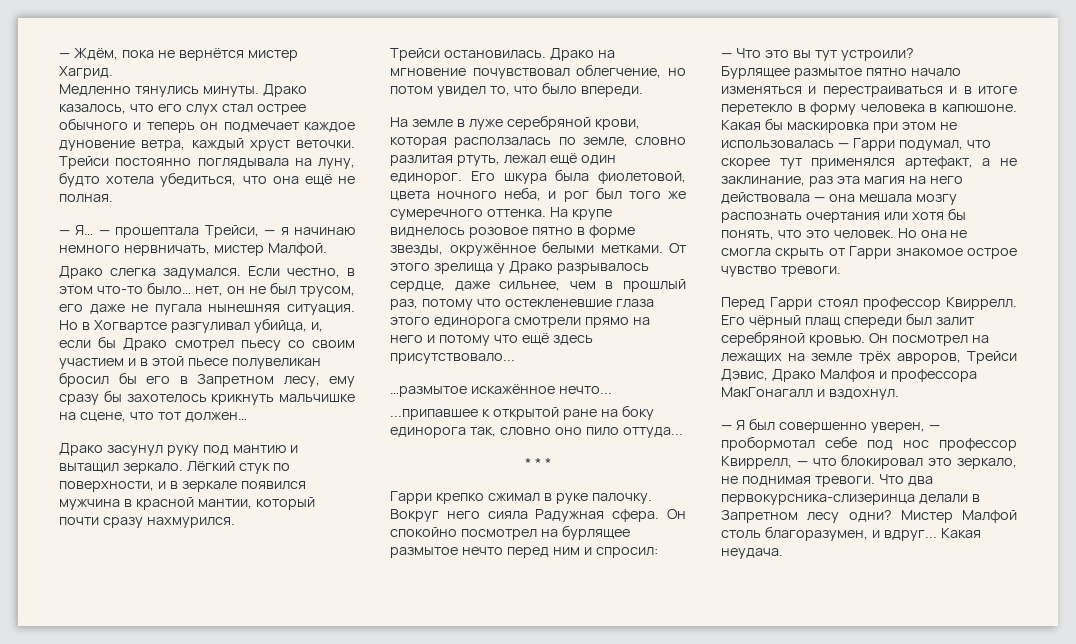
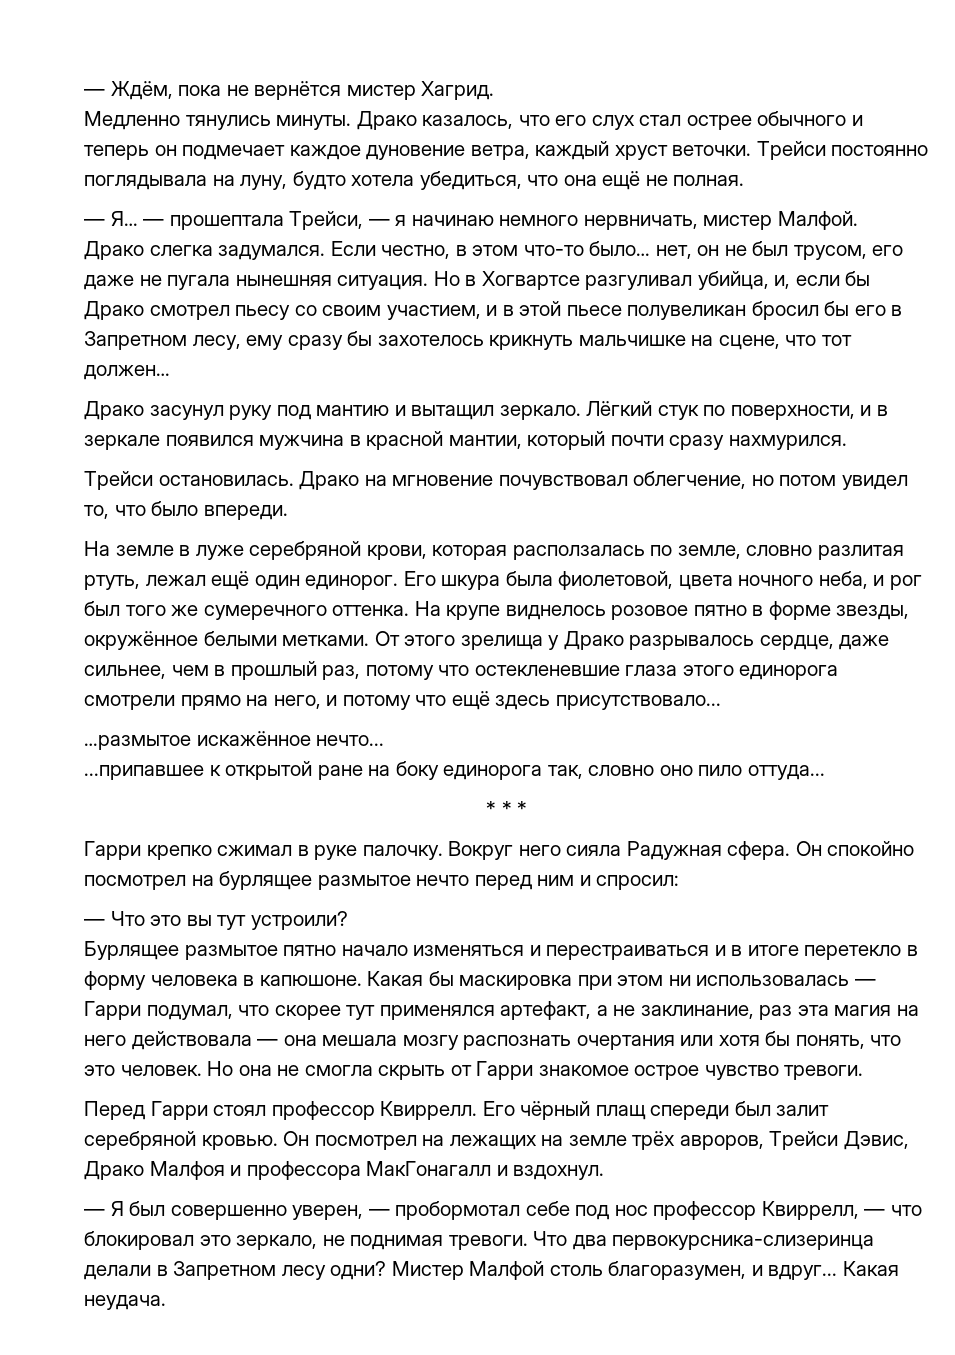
[59,358,124,369] участием -> [386,305,481,320] участием,
[390,335,423,343] него -> [273,695,321,709] него,
[939,122,957,130] не -> [668,975,691,986] ни

